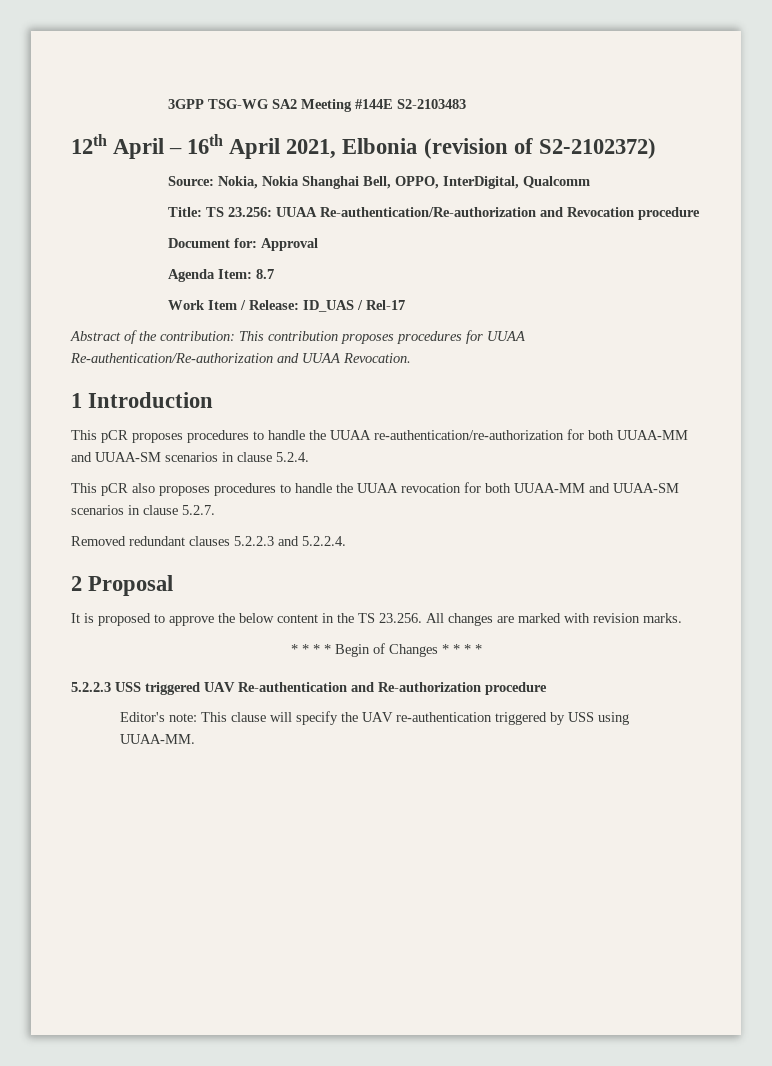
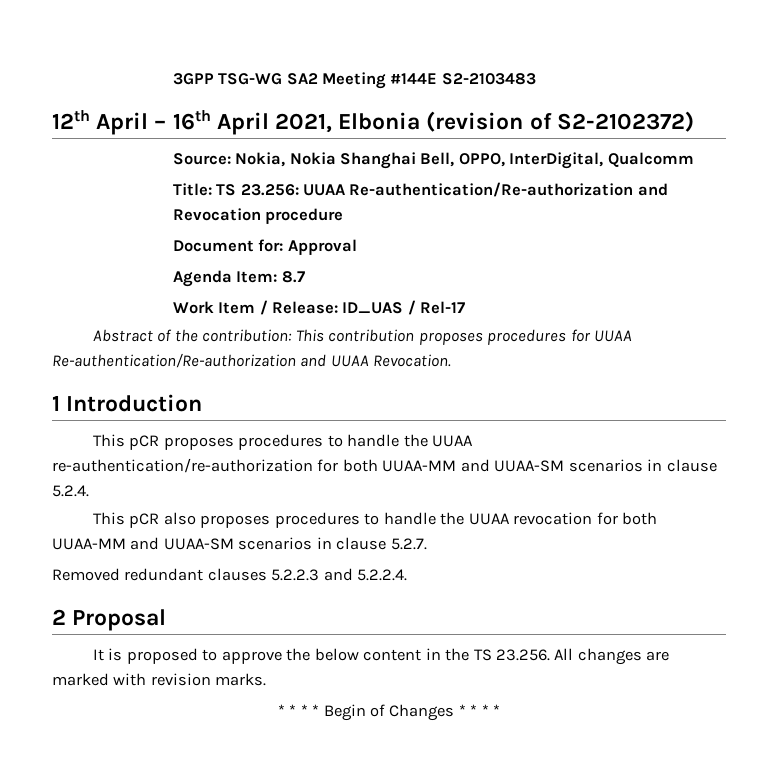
[71,682,547,695] [119,711,629,725] [119,734,195,744] // 5.2.2.3 USS triggered UAV Re-authentication and Re-authorization procedure // Editor's note: This clause will specify the UAV re-authentication triggered by USS using UUAA-MM. -> (501, 710) none

